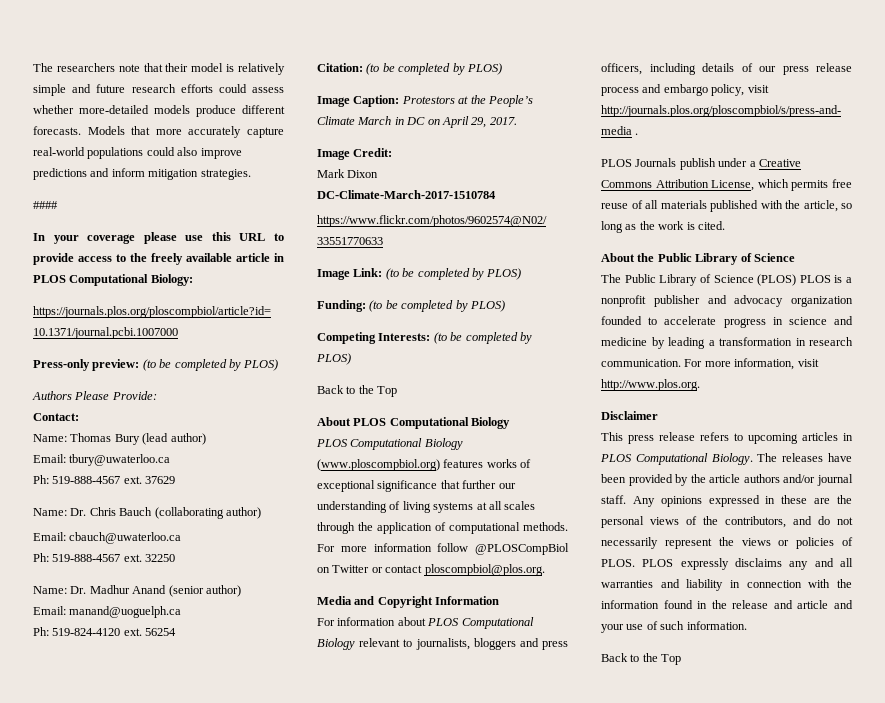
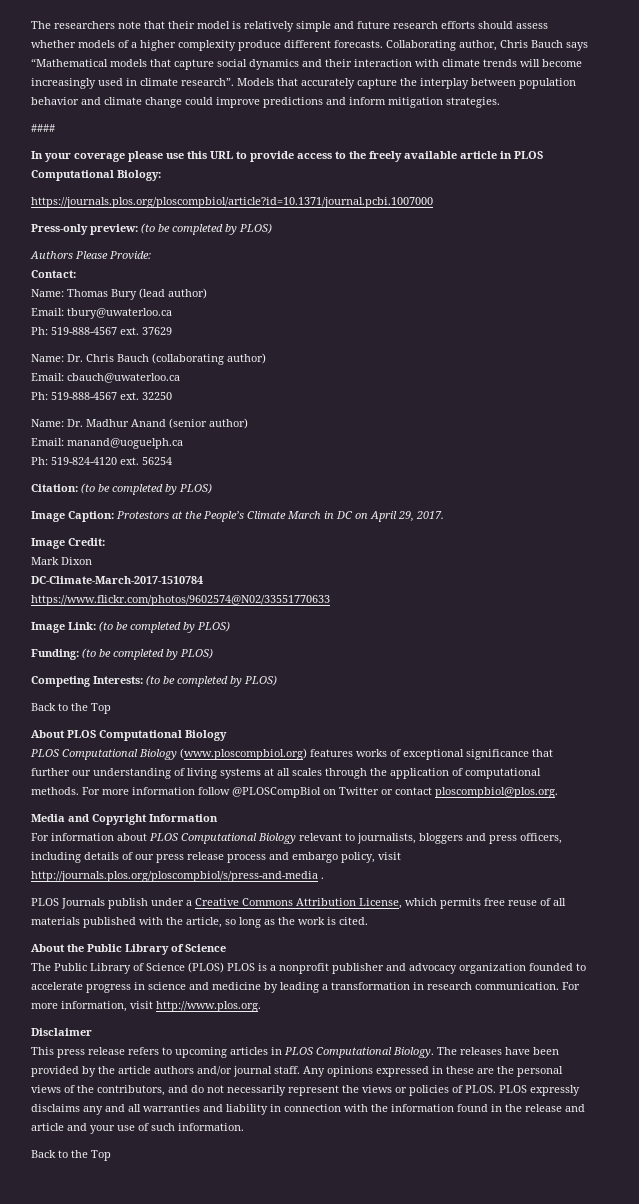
[218,84,247,93] could -> [478,21,513,29] should
[79,105,285,117] [33,126,81,135] more-detailed models produce different forecasts. -> [78,40,588,51] [31,58,582,70] [31,78,234,89] models of a higher complexity produce different forecasts. Collaborating author, Chris Bauch says “Mathematical models that capture social dynamics and their interaction with climate trends will become increasingly used in climate research”.
[155,129,182,135] more -> (298, 82) none
[33,147,198,159] real-world populations could also -> [400,78,576,89] [31,97,213,108] the interplay between population behavior and climate change could

